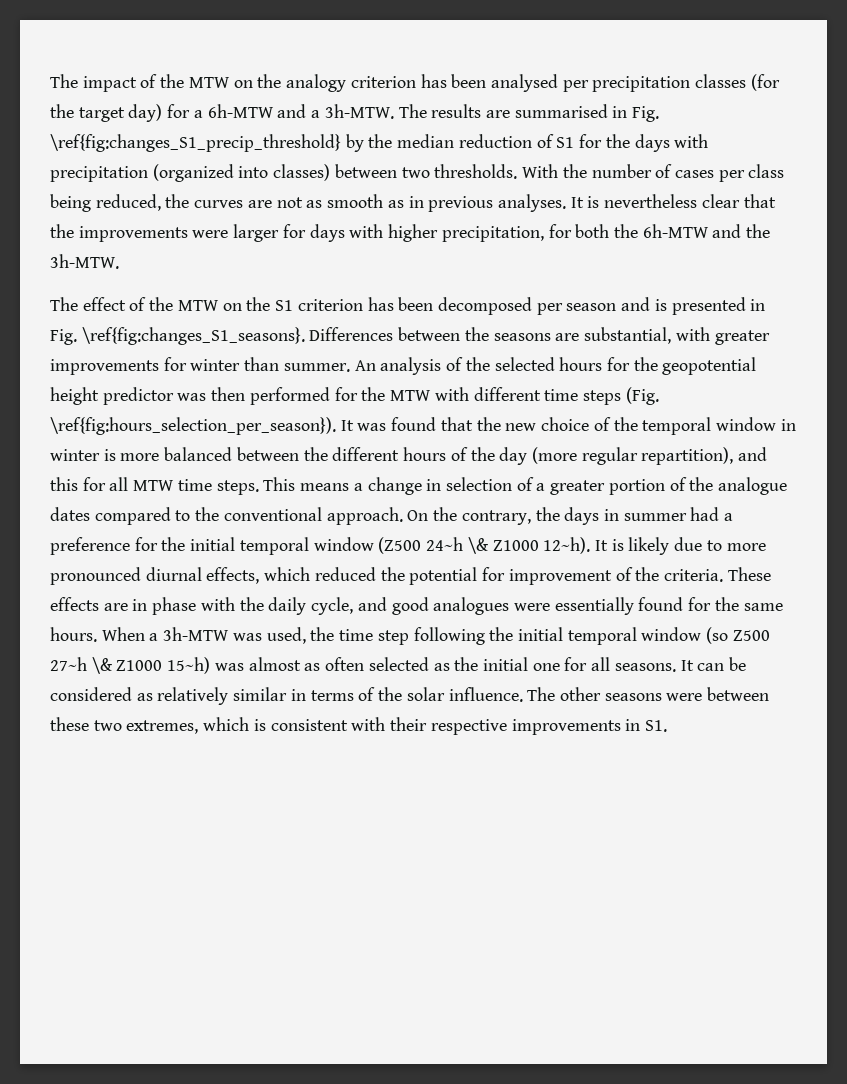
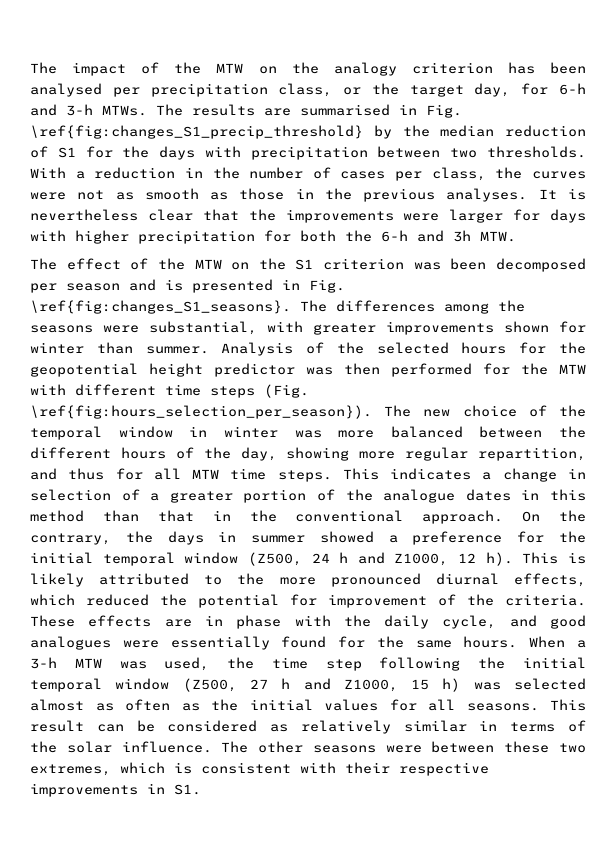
[695,74,780,91] [50,104,394,122] classes (for the target day) for a 6h-MTW and a 3h-MTW. -> [278,83,586,97] [30,104,147,116] class, or the target day, for 6-h and 3-h MTWs.
[152,164,331,182] (organized into classes) -> (368, 153) none
(559, 171) none -> [75,167,203,179] a reduction in
[748,164,785,178] [50,194,161,212] class being reduced, -> [431,167,486,181] class,
[247,200,272,208] are -> [30,192,66,200] were
[408,196,424,208] in -> [239,188,352,200] those in the
[441,226,544,242] precipitation, -> [138,230,255,244] precipitation
[642,224,771,238] [50,254,119,269] 6h-MTW and the 3h-MTW. -> [381,230,516,242] 6-h and 3h MTW.
[367,297,394,311] has -> [413,262,441,270] was
[309,327,461,341] Differences between -> [300,300,489,314] The differences among
[555,333,580,341] are -> [103,325,139,333] were
(159, 367) none -> [504,321,549,333] shown
[354,357,442,375] An analysis -> [221,342,294,356] Analysis
[340,417,501,431] It was found that the -> [384,405,412,417] The
[103,449,116,461] is -> [294,430,322,438] was
[499,447,768,465] [50,477,78,491] day (more regular repartition), and this -> [240,447,586,461] [30,468,105,480] day, showing more regular repartition, and thus
[300,483,350,491] means -> [390,468,472,480] indicates
[94,507,191,525] compared to -> [521,489,587,501] [30,510,231,522] in this method than that in
[690,507,720,521] had -> [319,531,374,543] showed
[378,537,722,555] (Z500 24~h \& Z1000 12~h). It is likely due to -> [247,552,586,566] [30,573,265,587] (Z500, 24 h and Z1000, 12 h). This is likely attributed to the
[163,627,230,641] 3h-MTW -> [30,657,102,669] 3-h MTW
[706,627,770,644] [50,657,244,674] (so Z500 27~h \& Z1000 15~h) was -> [182,678,587,692] (Z500, 27 h and Z1000, 15 h) was selected
[368,657,429,671] selected -> (170, 705) none
[532,663,560,671] one -> [324,699,378,711] values
[680,660,694,671] It -> [550,699,586,711] [30,720,84,732] This result

